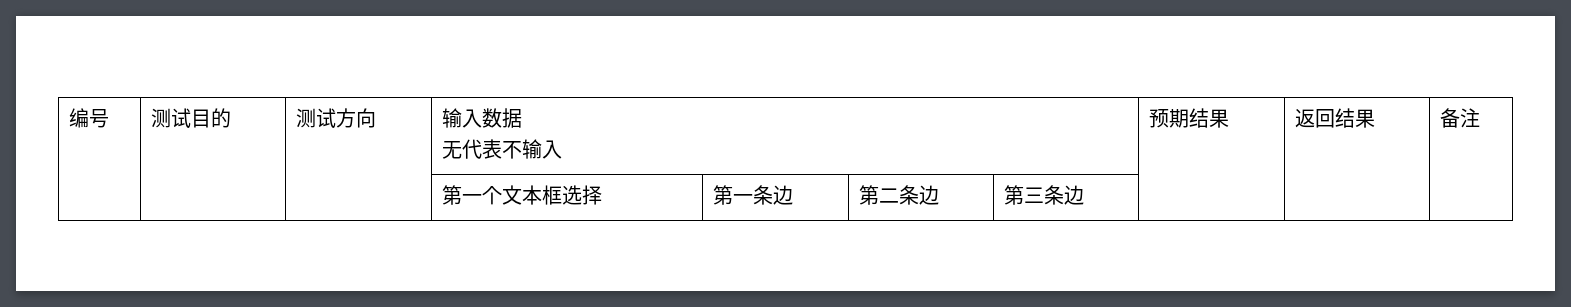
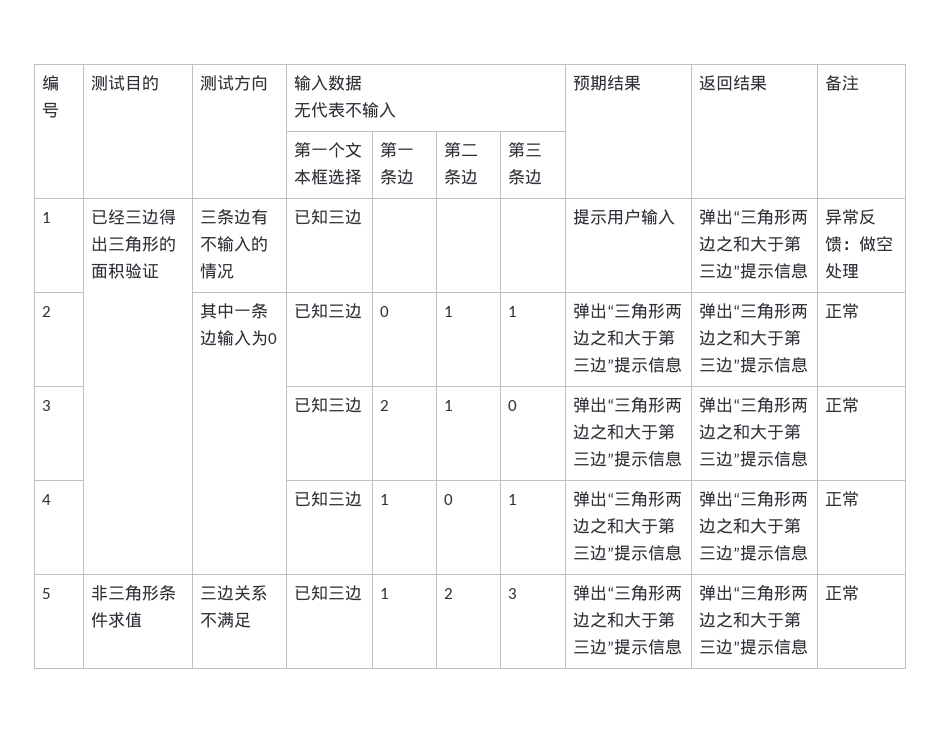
(1085, 195) none -> [42,212,52,223] [91,209,177,225] [91,235,177,252] [91,263,160,279] [200,209,269,225] [200,236,269,252] [200,263,235,279] [294,209,363,225] [573,209,676,225] [699,208,809,225] [699,236,802,252] [699,263,809,279] [825,209,877,225] [825,236,894,252] [825,263,860,279] [42,306,52,317] [200,303,269,319] [200,330,278,346] [294,303,363,319] [380,306,390,317] [444,306,454,317] [508,306,518,317] [573,302,683,319] [573,330,676,346] [573,357,683,373] [699,302,809,319] [699,330,802,346] [699,357,809,373] [825,303,860,319] [42,400,52,411] [294,397,363,413] [380,400,390,411] [444,400,454,411] [508,400,518,411] [573,396,683,413] [573,424,676,440] [573,451,683,467] [699,396,809,413] [699,424,802,440] [699,451,809,467] [825,397,860,413] [42,494,52,505] [294,491,363,507] [380,494,390,505] [444,494,454,505] [508,494,518,505] [573,490,683,507] [573,518,676,534] [573,545,683,561] [699,490,809,507] [699,518,802,534] [699,545,809,561] [825,491,860,507] [42,588,52,599] [91,584,177,601] [91,612,143,628] [200,585,269,601] [200,612,252,628] [294,585,363,601] [380,588,390,599] [444,588,454,599] [508,588,518,599] [573,584,683,601] [573,612,676,628] [573,639,683,655] [699,584,809,601] [699,612,802,628] [699,639,809,655] [825,585,860,601] // 1 | 已经三边得出三角形的面积验证 | 三条边有不输入的情况 | 已知三边 | | | | 提示用户输入 | 弹出“三角形两边之和大于第三边”提示信息 | 异常反馈：做空处理 // 2 | | 其中一条边输入为0 | 已知三边 | 0 | 1 | 1 | 弹出“三角形两边之和大于第三边”提示信息 | 弹出“三角形两边之和大于第三边”提示信息 | 正常 // 3 | | | 已知三边 | 2 | 1 | 0 | 弹出“三角形两边之和大于第三边”提示信息 | 弹出“三角形两边之和大于第三边”提示信息 | 正常 // 4 | | | 已知三边 | 1 | 0 | 1 | 弹出“三角形两边之和大于第三边”提示信息 | 弹出“三角形两边之和大于第三边”提示信息 | 正常 // 5 | 非三角形条件求值 | 三边关系不满足 | 已知三边 | 1 | 2 | 3 | 弹出“三角形两边之和大于第三边”提示信息 | 弹出“三角形两边之和大于第三边”提示信息 | 正常

